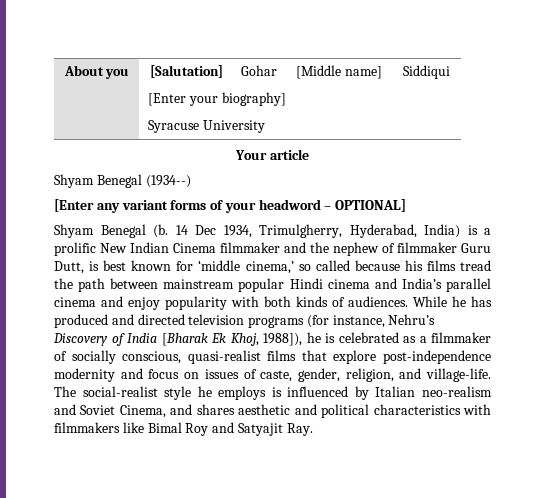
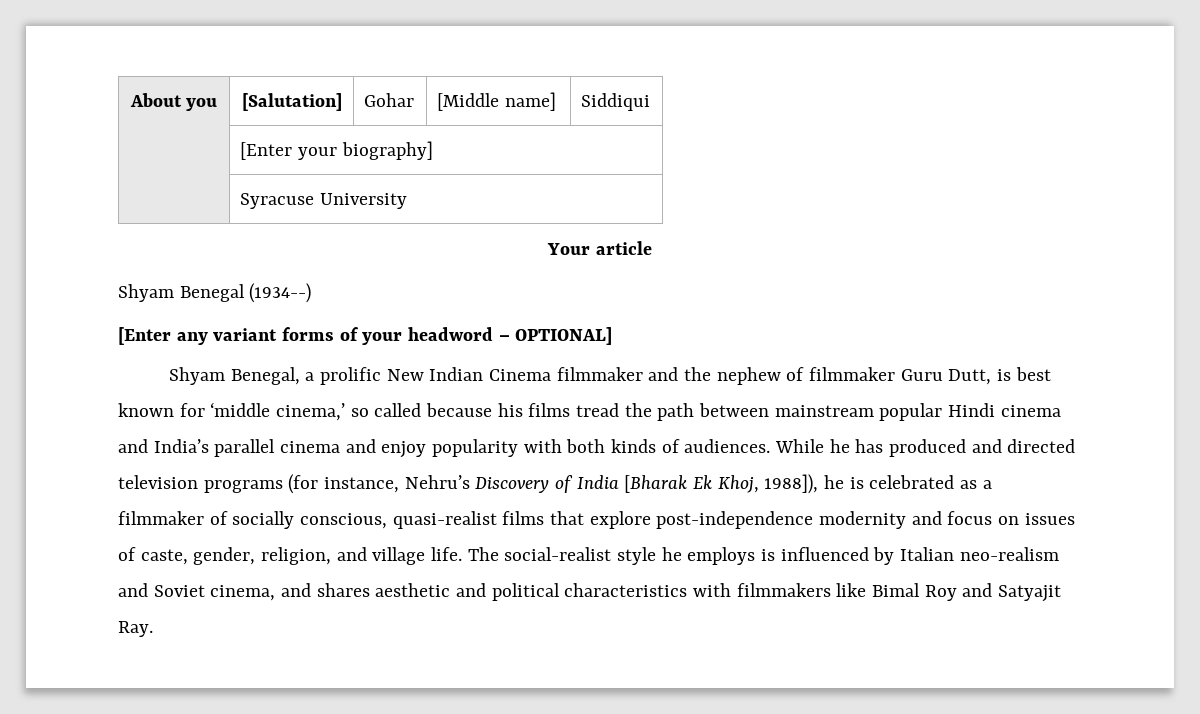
[100,224,478,238] Benegal (b. 14 Dec 1934, Trimulgherry, Hyderabad, India) is -> [230,367,300,385] Benegal,
[425,368,491,382] village-life. -> [372,547,463,565] village life.
[119,405,166,418] Cinema, -> [210,585,276,601] cinema,

